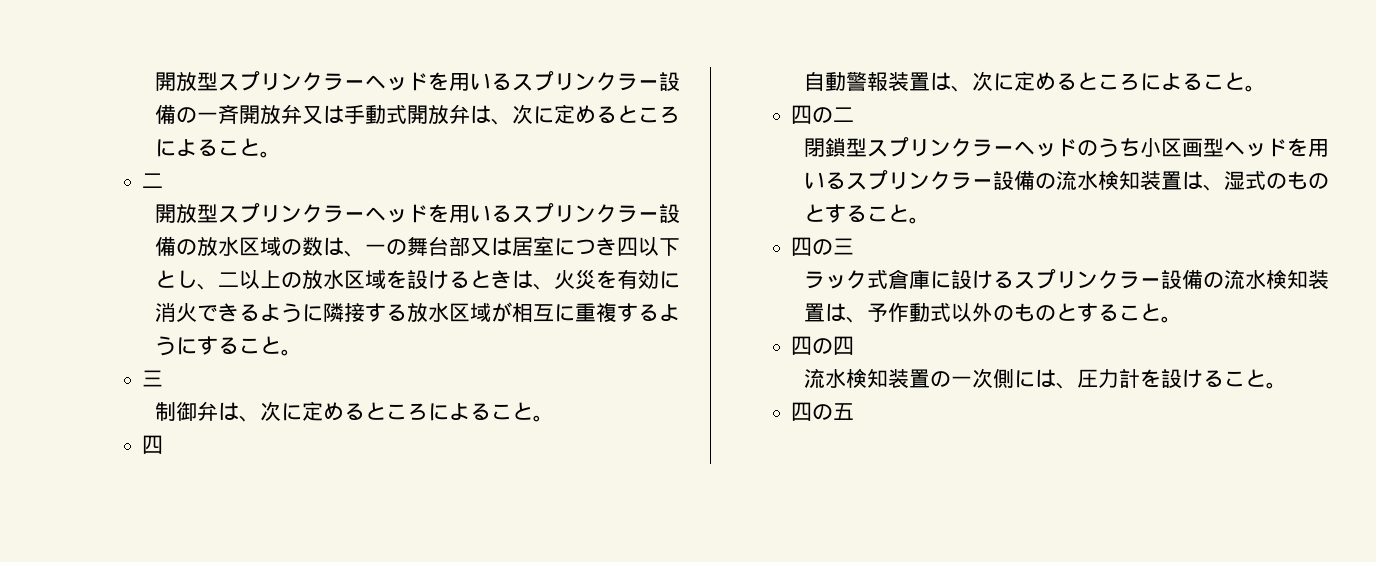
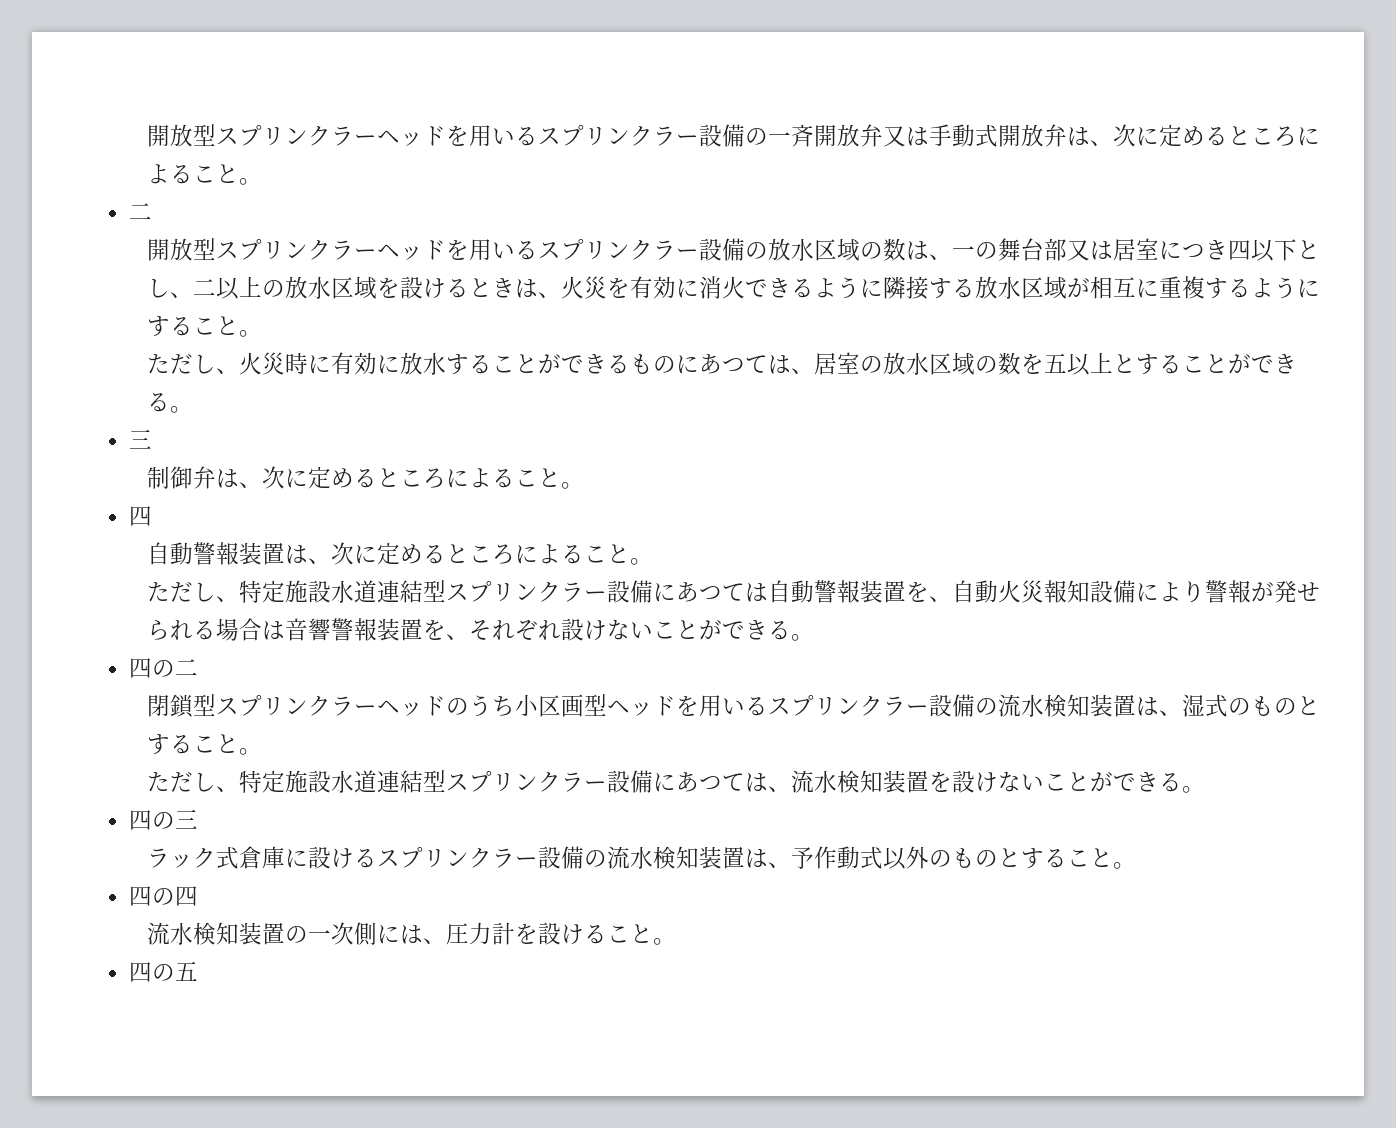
(302, 352) none -> [147,352,1298,376] [147,392,194,413] // ただし、火災時に有効に放水することができるものにあつては、居室の放水区域の数を五以上とすることができる。
(1266, 88) none -> [147,580,1321,603] [147,618,815,641] // ただし、特定施設水道連結型スプリンクラー設備にあつては自動警報装置を、自動火災報知設備により警報が発せられる場合は音響警報装置を、それぞれ設けないことができる。
(930, 220) none -> [147,770,1206,793] // ただし、特定施設水道連結型スプリンクラー設備にあつては、流水検知装置を設けないことができる。

